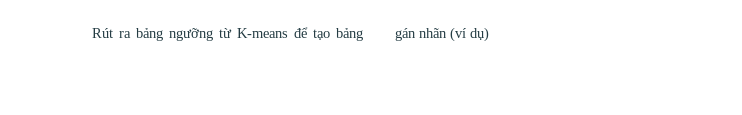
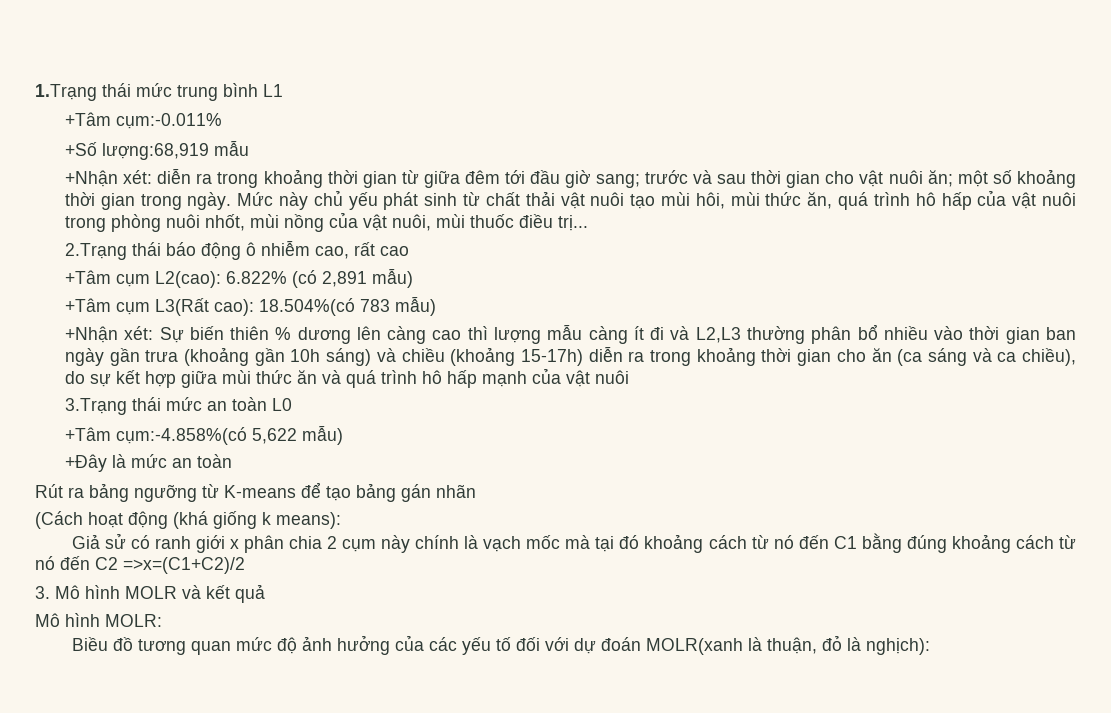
(91, 33) none -> [35,83,283,101] [64,112,222,129] [64,140,249,160] [64,168,1076,188] [64,190,1076,210] [64,212,588,232] [64,240,409,260] [64,268,413,288] [64,296,436,316] [64,324,1076,344] [64,346,1076,366] [64,368,629,388] [64,397,292,415] [64,425,343,445] [64,454,232,472] 1.Trạng thái mức trung bình L1 // +Tâm cụm:-0.011% // +Số lượng:68,919 mẫu // +Nhận xét: diễn ra trong khoảng thời gian từ giữa đêm tới đầu giờ sang; trước và sau thời gian cho vật nuôi ăn; một số khoảng thời gian trong ngày. Mức này chủ yếu phát sinh từ chất thải vật nuôi tạo mùi hôi, mùi thức ăn, quá trình hô hấp của vật nuôi trong phòng nuôi nhốt, mùi nồng của vật nuôi, mùi thuốc điều trị... // 2.Trạng thái báo động ô nhiễm cao, rất cao // +Tâm cụm L2(cao): 6.822% (có 2,891 mẫu) // +Tâm cụm L3(Rất cao): 18.504%(có 783 mẫu) // +Nhận xét: Sự biến thiên % dương lên càng cao thì lượng mẫu càng ít đi và L2,L3 thường phân bổ nhiều vào thời gian ban ngày gần trưa (khoảng gần 10h sáng) và chiều (khoảng 15-17h) diễn ra trong khoảng thời gian cho ăn (ca sáng và ca chiều), do sự kết hợp giữa mùi thức ăn và quá trình hô hấp mạnh của vật nuôi // 3.Trạng thái mức an toàn L0 // +Tâm cụm:-4.858%(có 5,622 mẫu) // +Đây là mức an toàn //
[450,27,489,42] (ví dụ) -> [35,511,341,529] [71,533,1076,553] [35,556,245,574] [35,584,265,603] [35,613,162,627] [71,635,930,655] // (Cách hoạt động (khá giống k means): // Giả sử có ranh giới x phân chia 2 cụm này chính là vạch mốc mà tại đó khoảng cách từ nó đến C1 bằng đúng khoảng cách từ nó đến C2 =>x=(C1+C2)/2 // 3. Mô hình MOLR và kết quả // Mô hình MOLR: // Biều đồ tương quan mức độ ảnh hưởng của các yếu tố đối với dự đoán MOLR(xanh là thuận, đỏ là nghịch):

